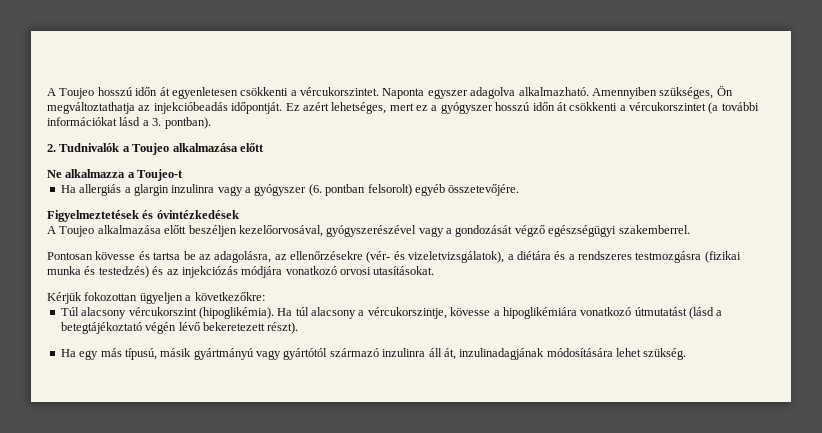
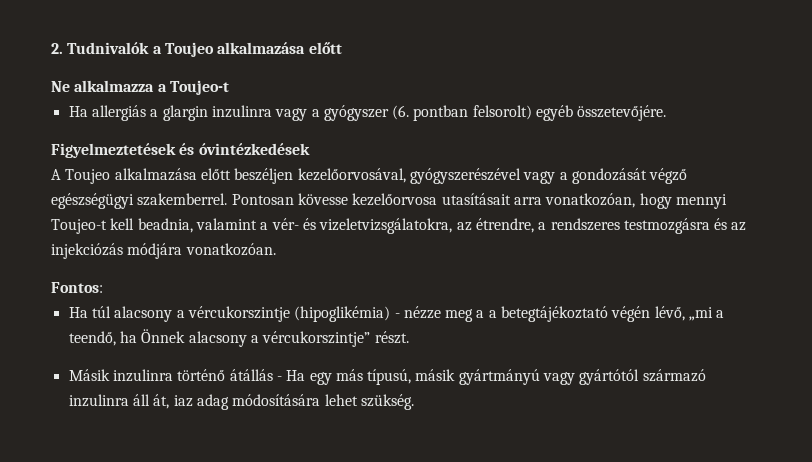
[47,86,733,99] [47,102,759,114] [47,117,211,129] A Toujeo hosszú időn át egyenletesen csökkenti a vércukorszintet. Naponta egyszer adagolva alkalmazható. Amennyiben szükséges, Ön megváltoztathatja az injekcióbeadás időpontját. Ez azért lehetséges, mert ez a gyógyszer hosszú időn át csökkenti a vércukorszintet (a további információkat lásd a 3. pontban). // -> (51, 48) none
(690, 229) // -> (228, 199) none
[138,251,741,263] [47,266,435,278] [47,292,265,304] [60,307,723,319] [60,322,299,334] és tartsa be az adagolásra, az ellenőrzésekre (vér- és vizeletvizsgálatok), a diétára és a rendszeres testmozgásra (fizikai munka és testedzés) és az injekciózás módjára vonatkozó orvosi utasításokat. // Kérjük fokozottan ügyeljen a következőkre: // Túl alacsony vércukorszint (hipoglikémia). Ha túl alacsony a vércukorszintje, kövesse a hipoglikémiára vonatkozó útmutatást (lásd a betegtájékoztató végén lévő bekeretezett részt). // -> [352,193,727,209] [51,218,747,234] [51,243,276,259] [51,282,103,293] [68,306,725,322] [68,329,409,347] [68,369,282,382] kezelőorvosa utasításait arra vonatkozóan, hogy mennyi Toujeo-t kell beadnia, valamint a vér- és vizeletvizsgálatokra, az étrendre, a rendszeres testmozgásra és az injekciózás módjára vonatkozóan. // Fontos: // Ha túl alacsony a vércukorszintje (hipoglikémia) - nézze meg a a betegtájékoztató végén lévő, „mi a teendő, ha Önnek alacsony a vércukorszintje” részt. // Másik inzulinra történő átállás -
[459,348,545,360] inzulinadagjának -> [173,394,229,410] iaz adag

